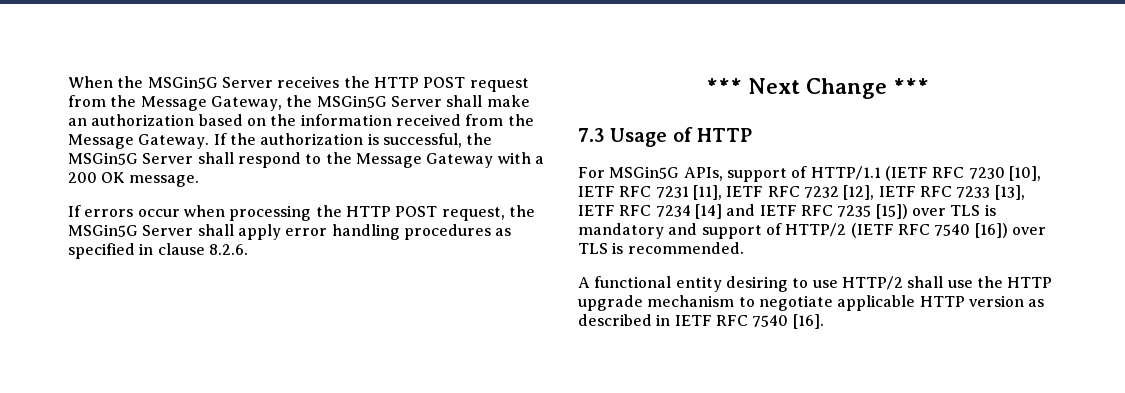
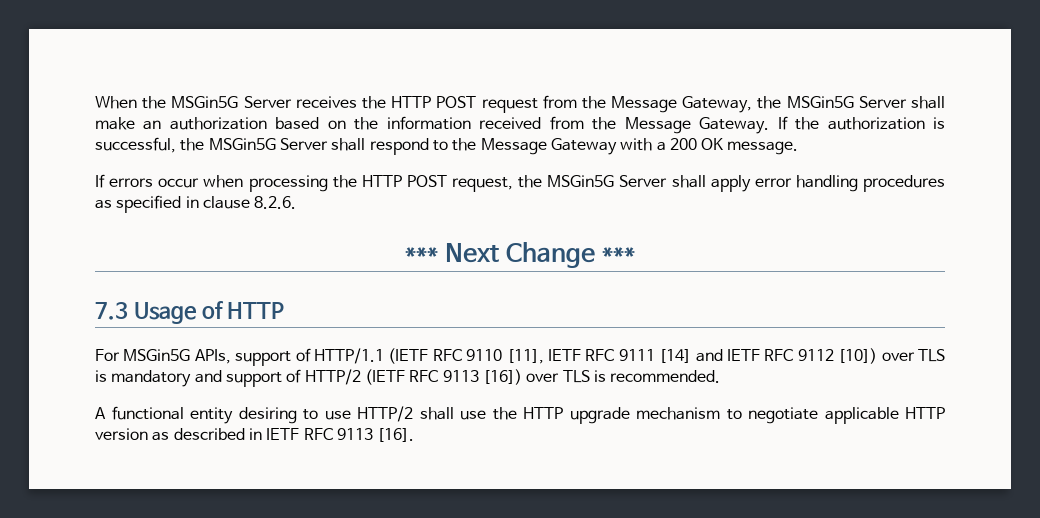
[968,166,1041,181] [578,185,1025,200] [578,205,691,217] 7230 [10], IETF RFC 7231 [11], IETF RFC 7232 [12], IETF RFC 7233 [13], IETF RFC 7234 -> [466,349,655,364] 9110 [11], IETF RFC 9111
[837,204,908,219] 7235 [15]) -> [797,348,878,364] 9112 [10])
[934,224,971,236] 7540 -> [442,370,479,382] 9113
[752,315,789,327] 7540 -> [336,428,373,440] 9113

